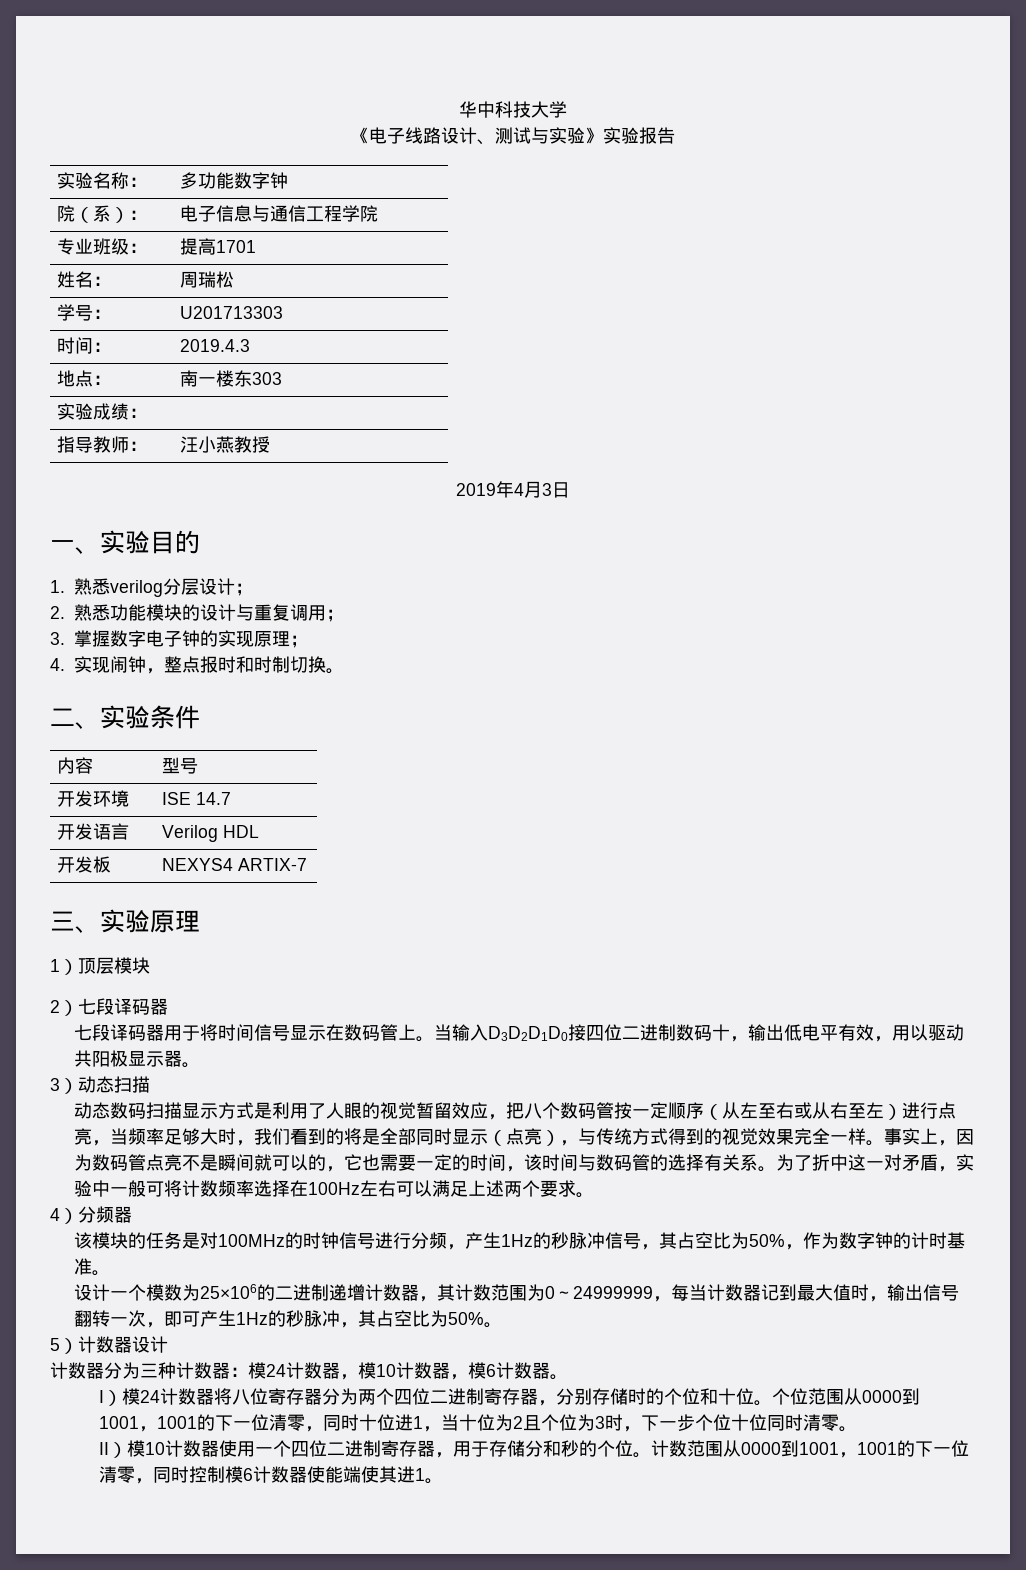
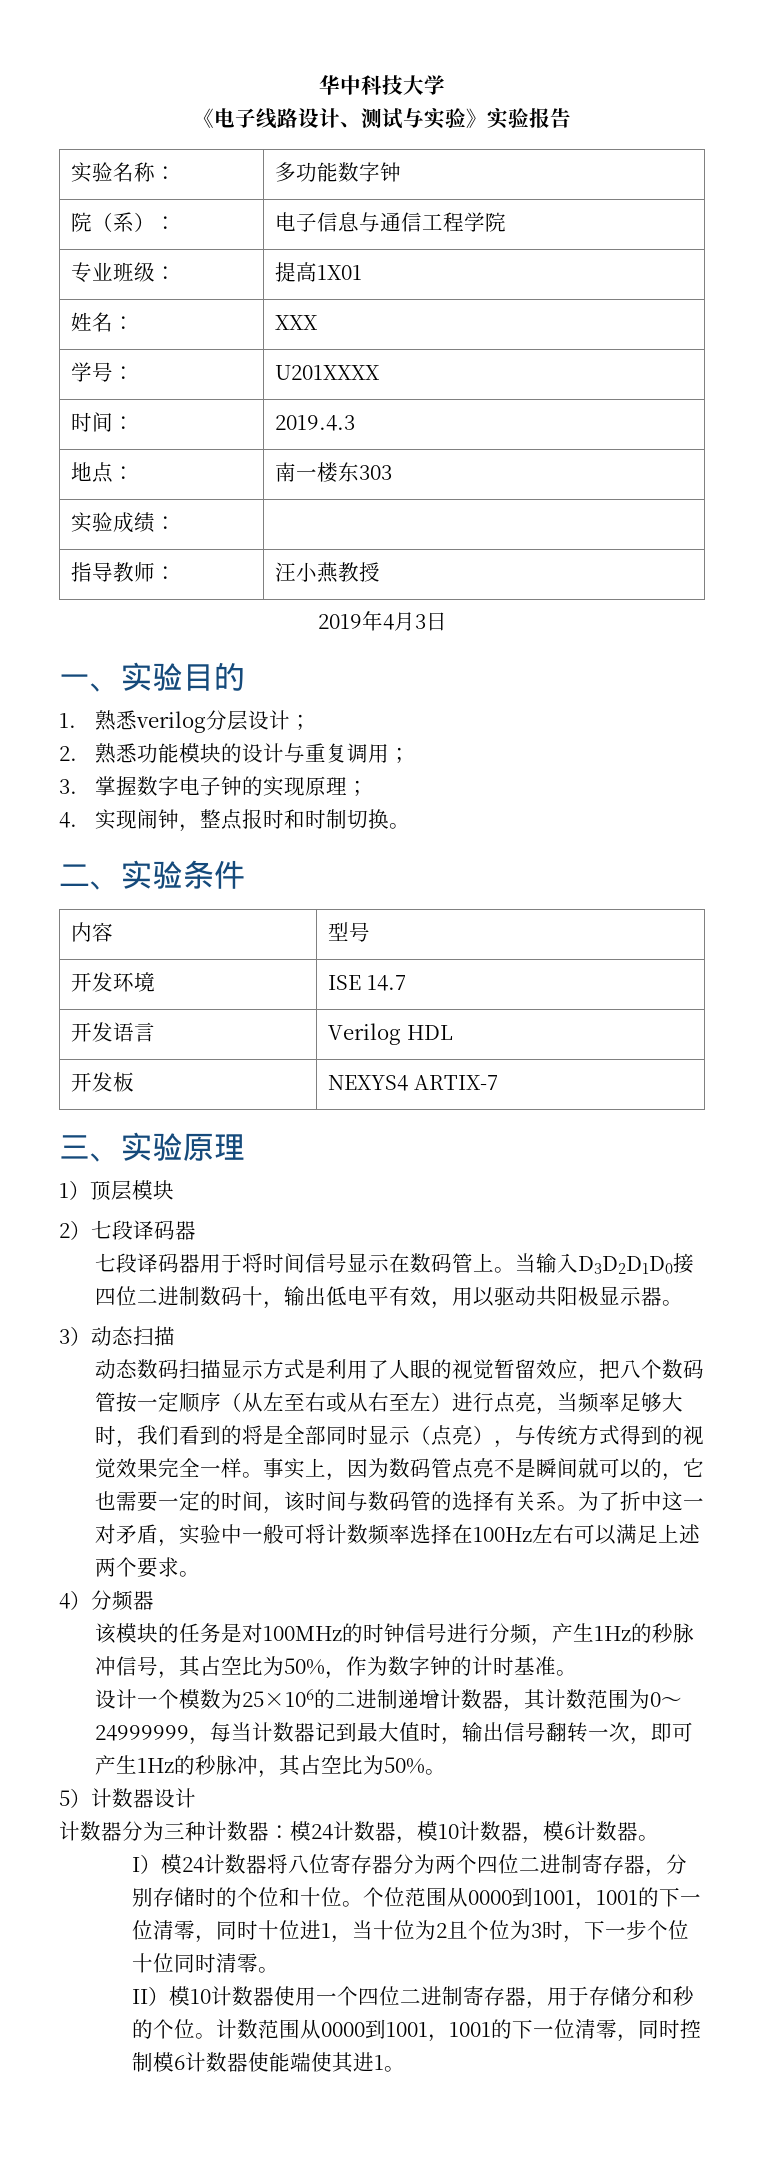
[216,240,257,253] 1701 -> [317,265,363,280] 1X01
[180,271,235,288] 周瑞松 -> [275,315,319,330] XXX
[180,306,284,319] U201713303 -> [275,365,381,380] U201XXXX

